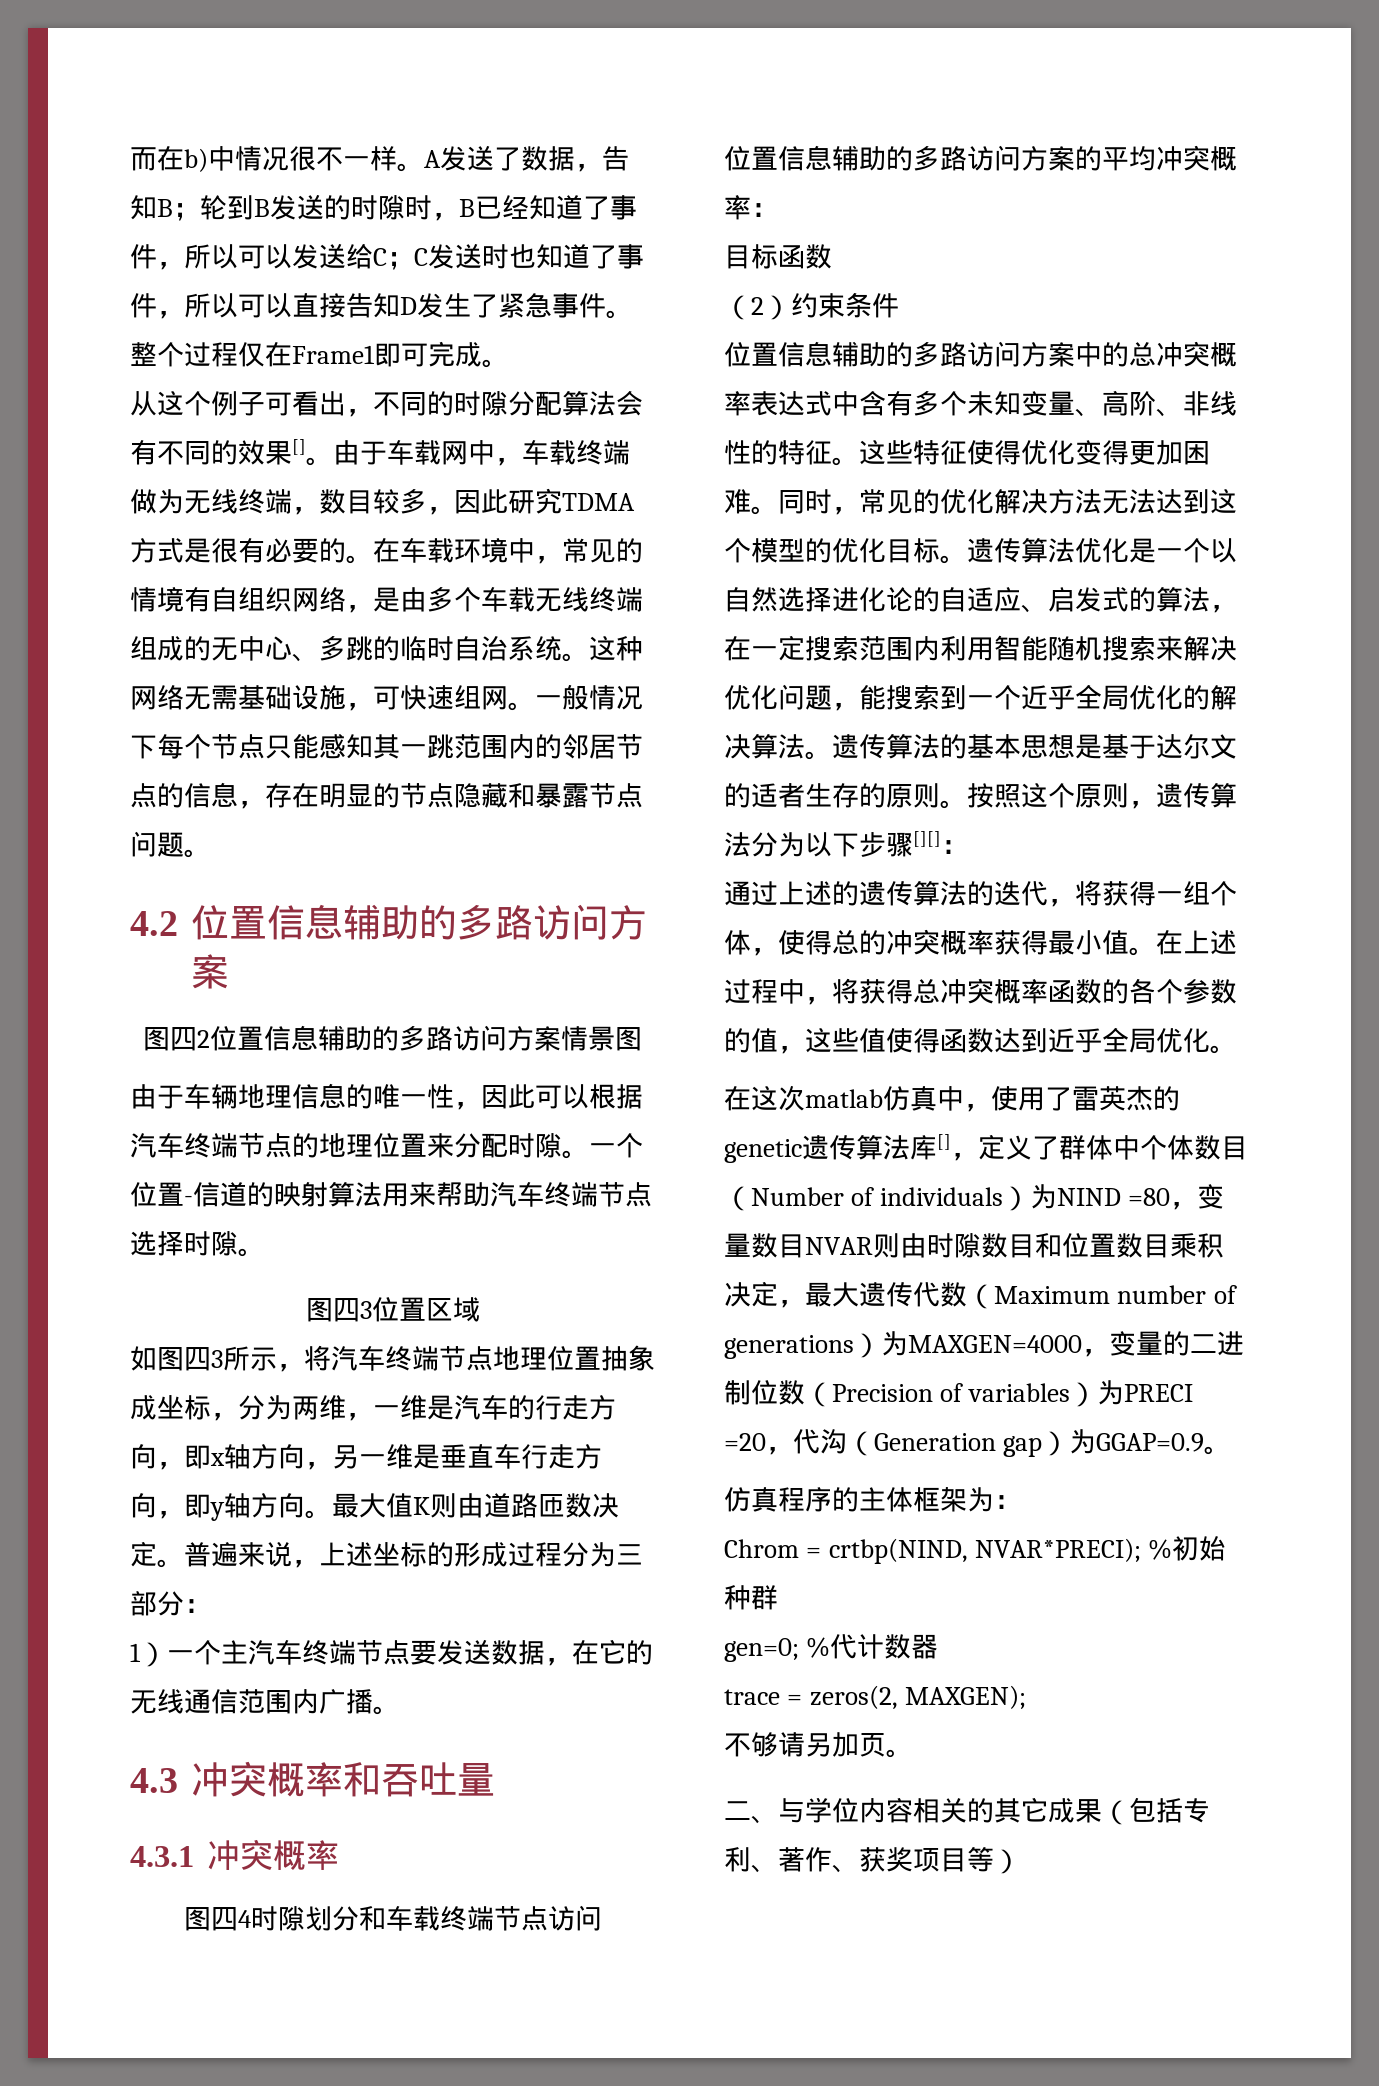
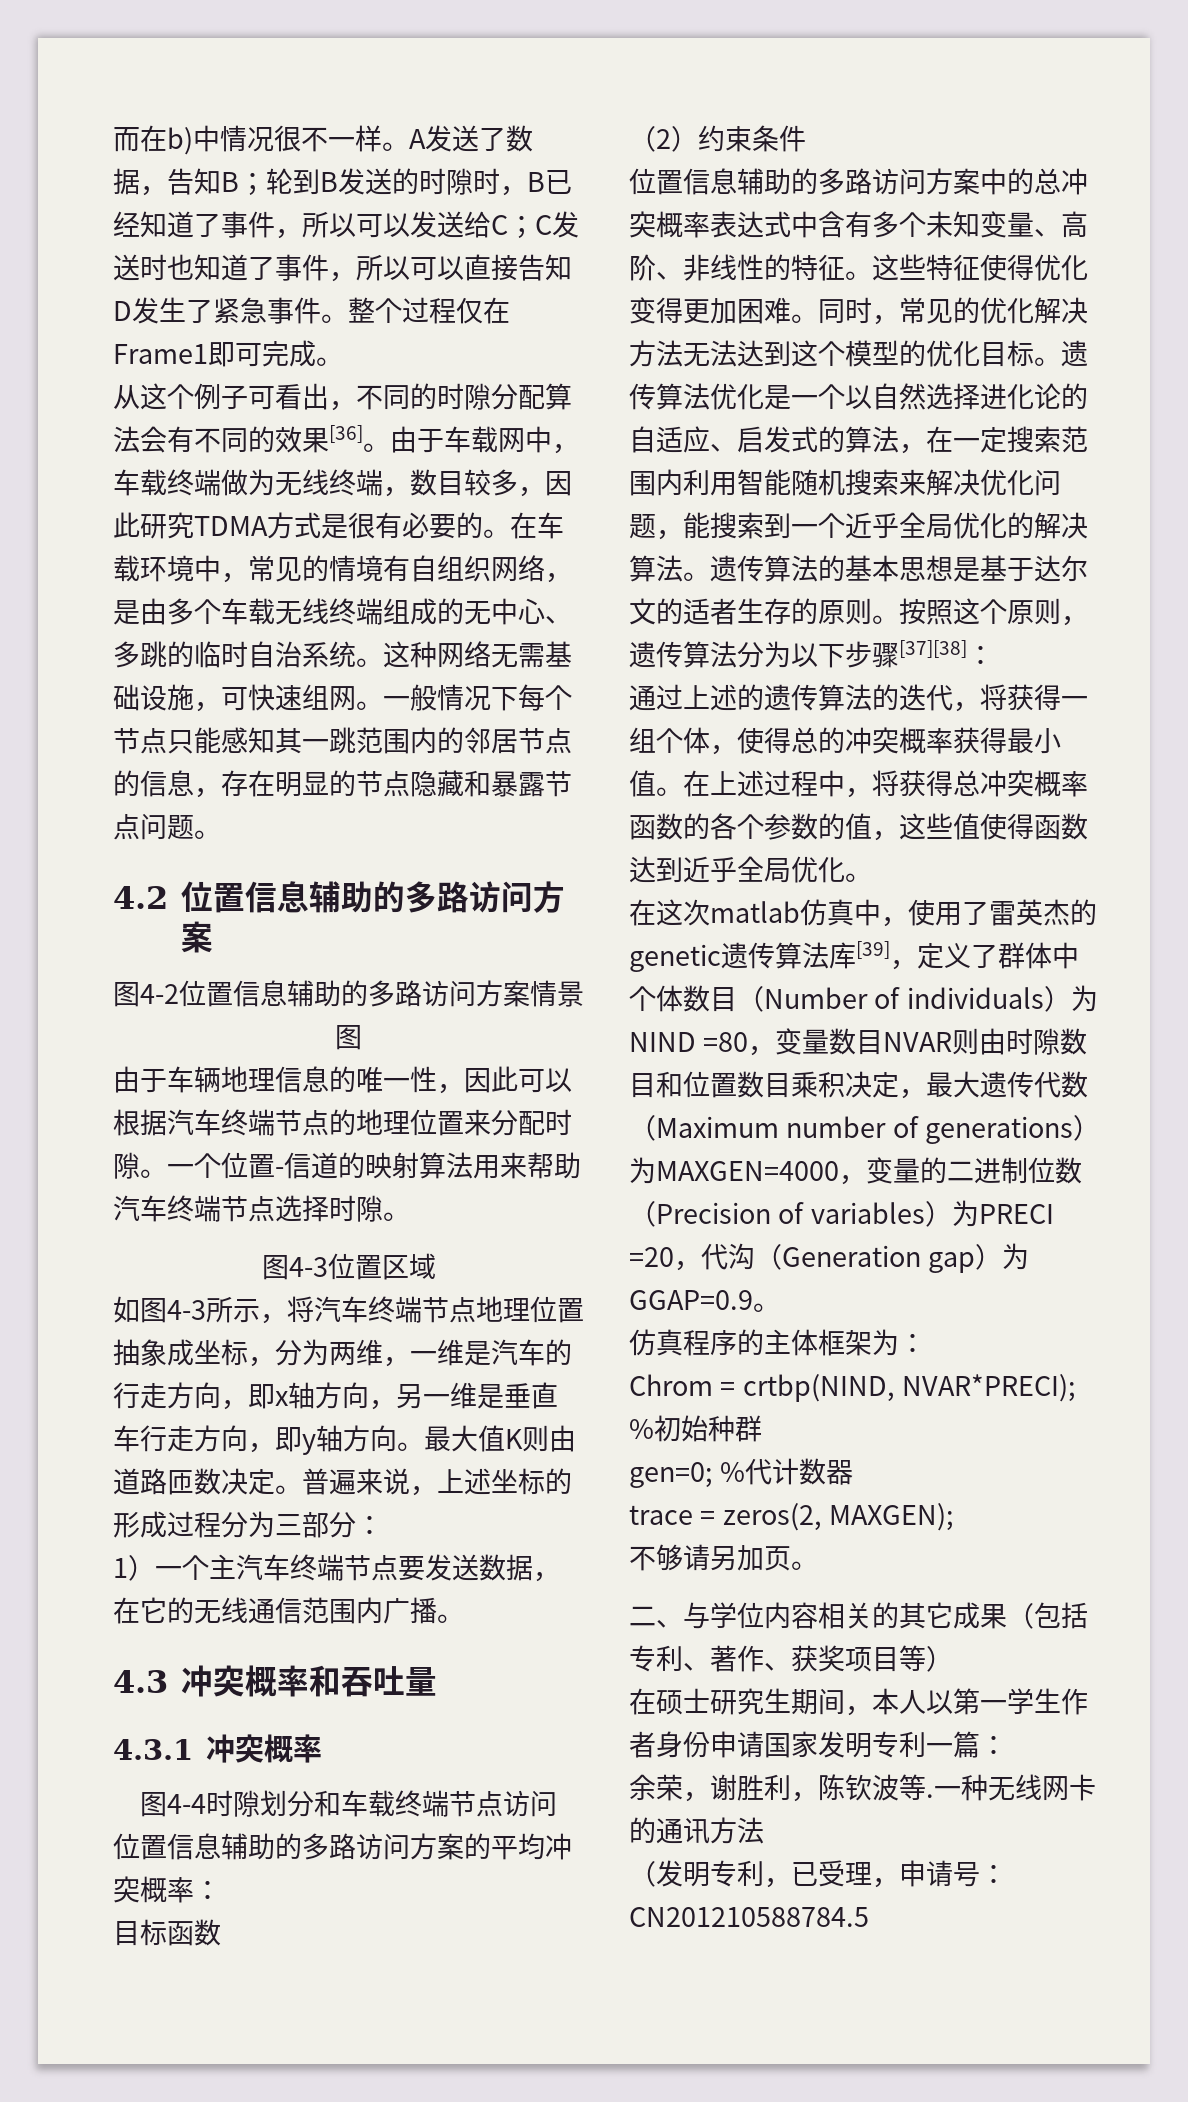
[292,439,306,455] [] -> [329,425,363,443] [36]
[170,1027,210,1051] 四2 -> [140,984,179,1004] 4-2
[332,1298,372,1322] 四3 -> [288,1257,328,1277] 4-3
[184,1347,223,1371] 四3 -> [167,1300,206,1320] 4-3
[210,1907,251,1931] 四4 -> [167,1794,206,1814] 4-4
[913,831,941,847] [][] -> [899,640,967,658] [37][38]
[937,1134,951,1150] [] -> [856,941,890,959] [39]
(1021, 1861) none -> [629,1688,1088,1716] [629,1731,1007,1758] [629,1774,1096,1802] [629,1817,764,1844] [629,1860,1007,1888] [629,1907,869,1927] // 在硕士研究生期间，本人以第一学生作者身份申请国家发明专利一篇： // 余荣，谢胜利，陈钦波等.一种无线网卡的通讯方法 // （发明专利，已受理，申请号：CN201210588784.5

